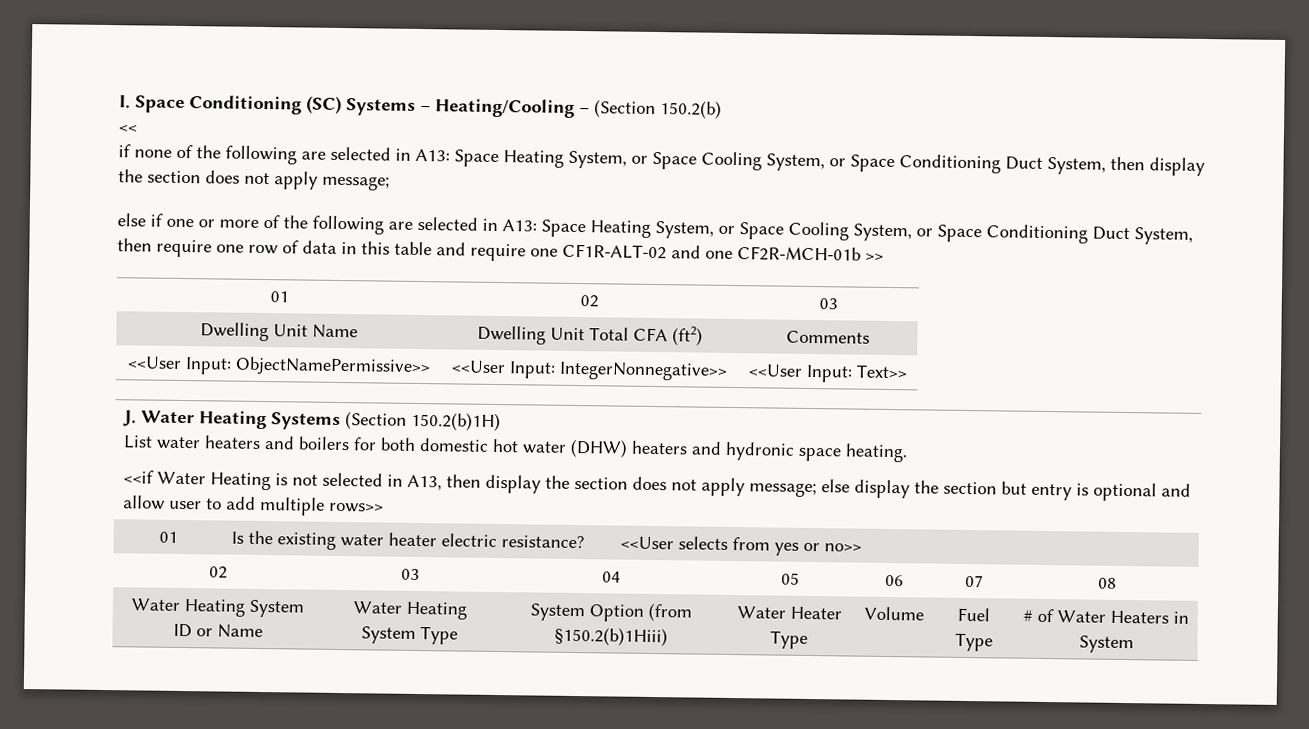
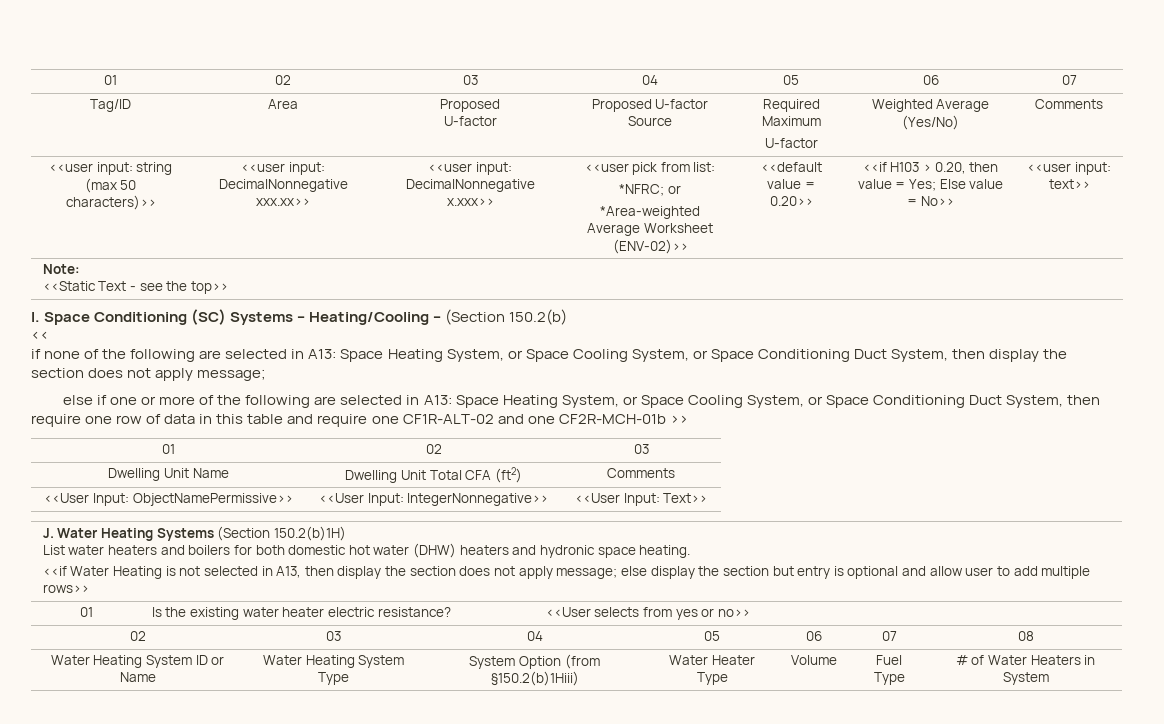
(119, 102) none -> [104,75,117,85] [275,75,291,85] [462,75,478,85] [642,75,658,85] [783,75,799,85] [922,75,939,85] [1061,75,1077,85] [90,99,131,112] [268,99,298,109] [440,99,500,112] [443,116,497,126] [591,99,709,112] [628,116,672,126] [762,99,820,112] [761,116,821,126] [764,138,818,148] [871,99,990,112] [902,115,959,130] [1035,99,1103,109] [48,162,173,175] [84,178,137,193] [65,195,156,210] [241,162,325,175] [218,179,348,192] [256,198,310,206] [428,162,512,175] [405,179,535,192] [446,198,494,206] [584,162,716,175] [619,184,681,196] [600,206,700,219] [587,223,713,236] [612,239,688,254] [760,162,822,172] [767,179,815,189] [769,196,813,206] [862,162,999,174] [857,179,1004,191] [907,196,954,206] [1027,162,1111,175] [1048,179,1090,189] [42,264,80,274] [42,281,228,294] 01 | 02 | 03 | 04 | 05 | 06 | 07 // Tag/ID | Area | Proposed // U-factor | Proposed U-factor Source | Required Maximum // U-factor | Weighted Average (Yes/No) | Comments // <<user input: string (max 50 characters)>> | <<user input: DecimalNonnegative xxx.xx>> | <<user input: DecimalNonnegative x.xxx>> | <<user pick from list: // *NFRC; or // *Area-weighted Average Worksheet (ENV-02)>> | <<default value = 0.20>> | <<if H103 > 0.20, then value = Yes; Else value = No>> | <<user input: text>> // Note: // <<Static Text - see the top>> //

